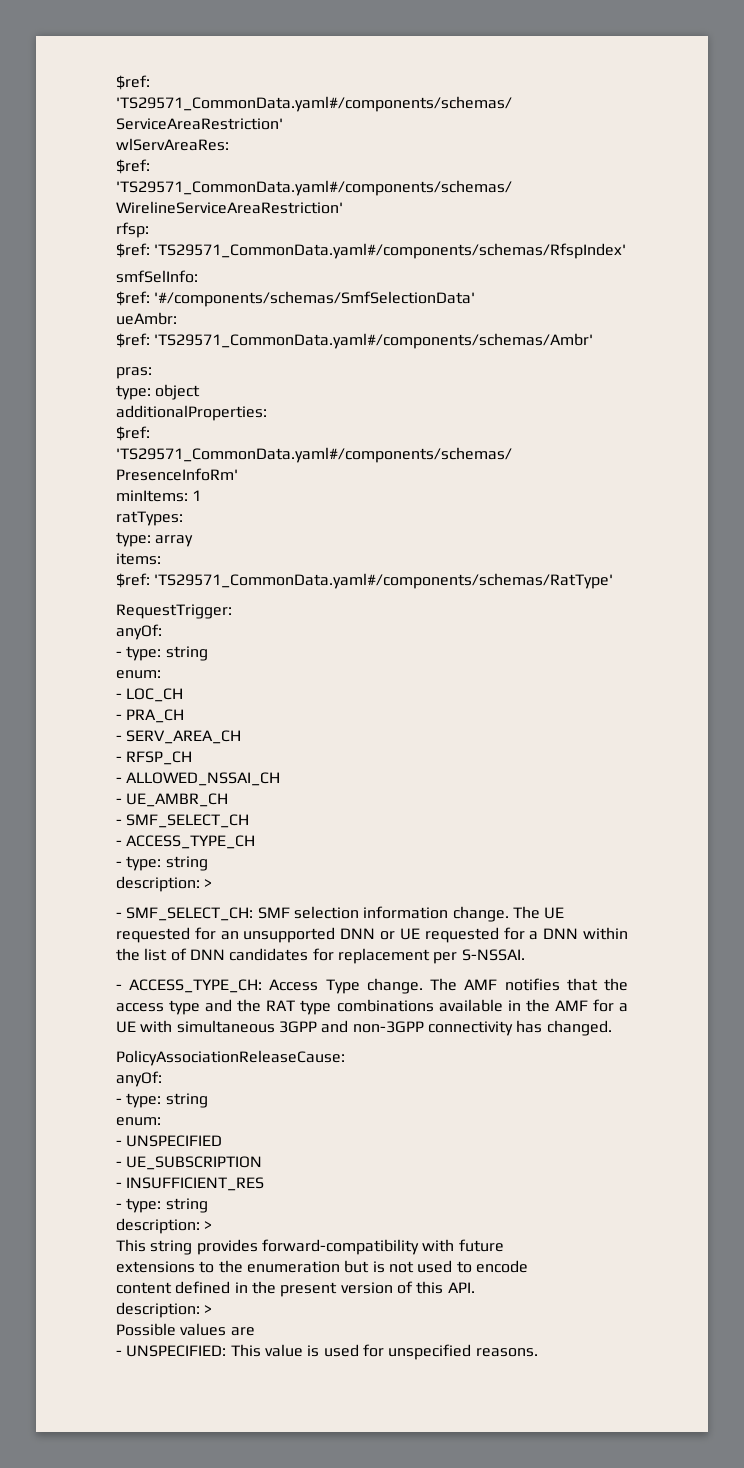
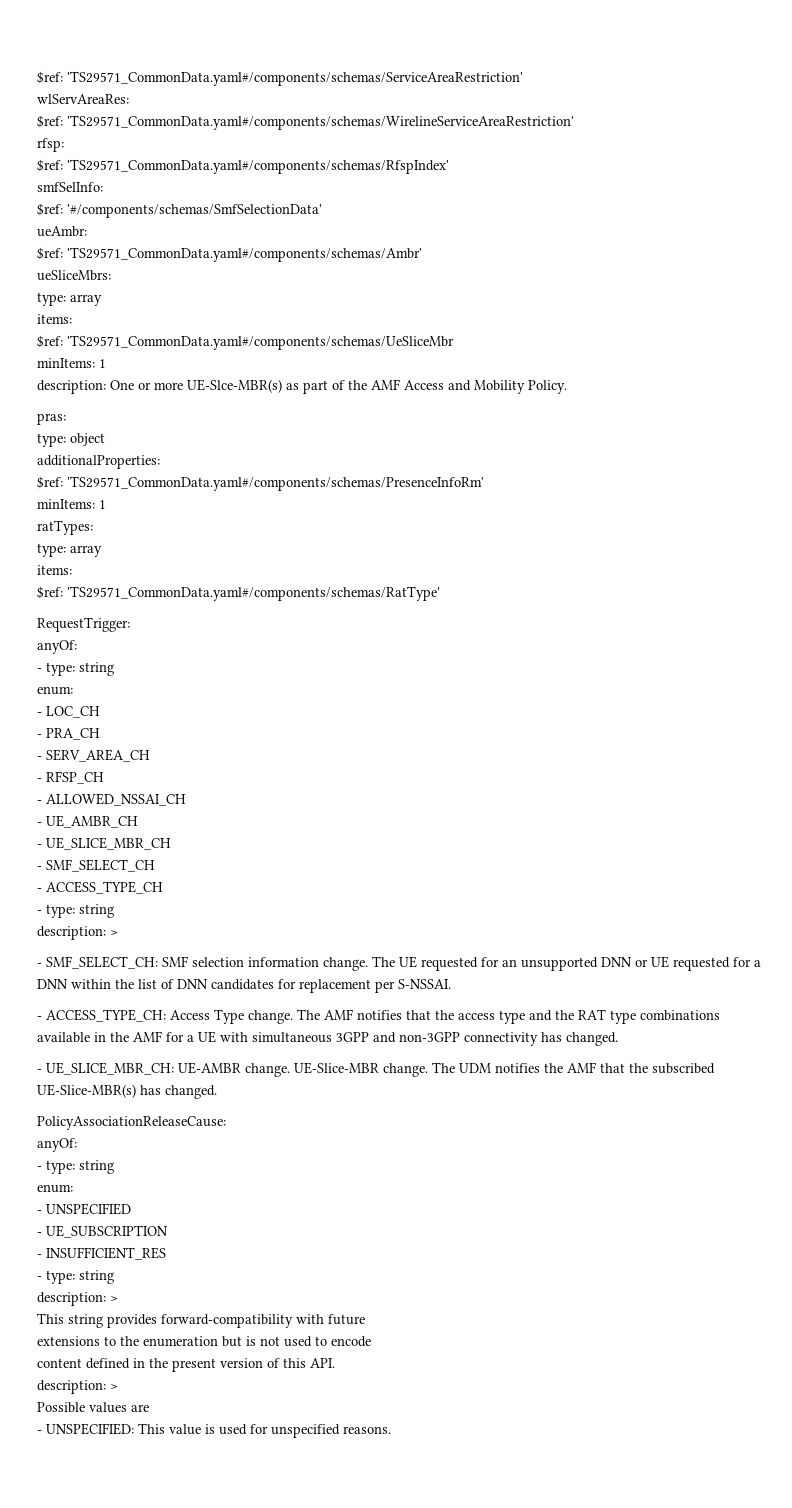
(594, 341) none -> [37,270,111,281] [37,292,102,306] [37,314,72,324] [37,335,454,350] [37,358,106,368] [37,379,567,394] // ueSliceMbrs: // type: array // items: // $ref: 'TS29571_CommonData.yaml#/components/schemas/UeSliceMbr // minItems: 1 // description: One or more UE-Slce-MBR(s) as part of the AMF Access and Mobility Policy.
(229, 800) none -> [37,837,171,850] // - UE_SLICE_MBR_CH
(612, 1028) none -> [37,1062,715,1077] [37,1084,217,1099] // - UE_SLICE_MBR_CH: UE-AMBR change. UE-Slice-MBR change. The UDM notifies the AMF that the subscribed UE-Slice-MBR(s) has changed.

